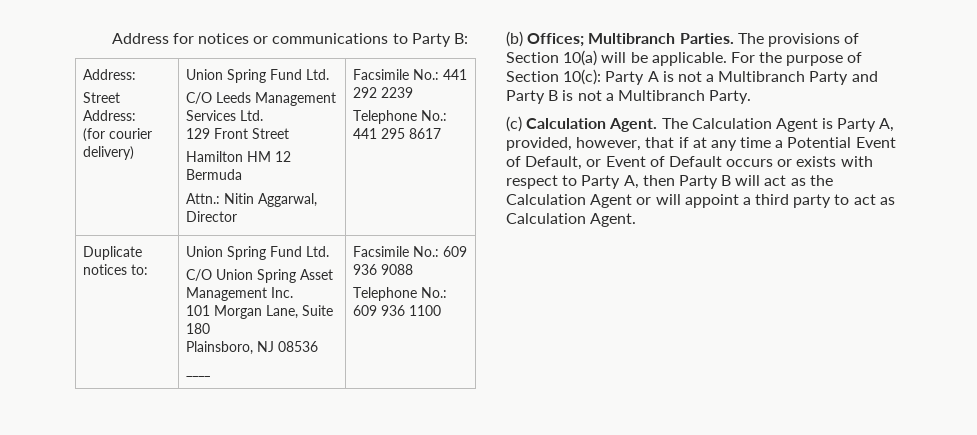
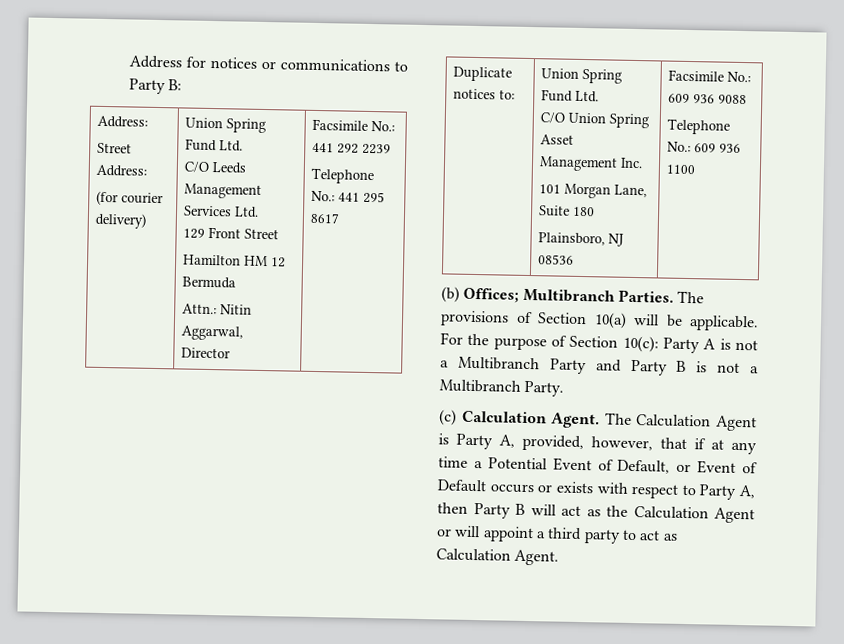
[186,375,211,377] // ____ -> (575, 259) none

